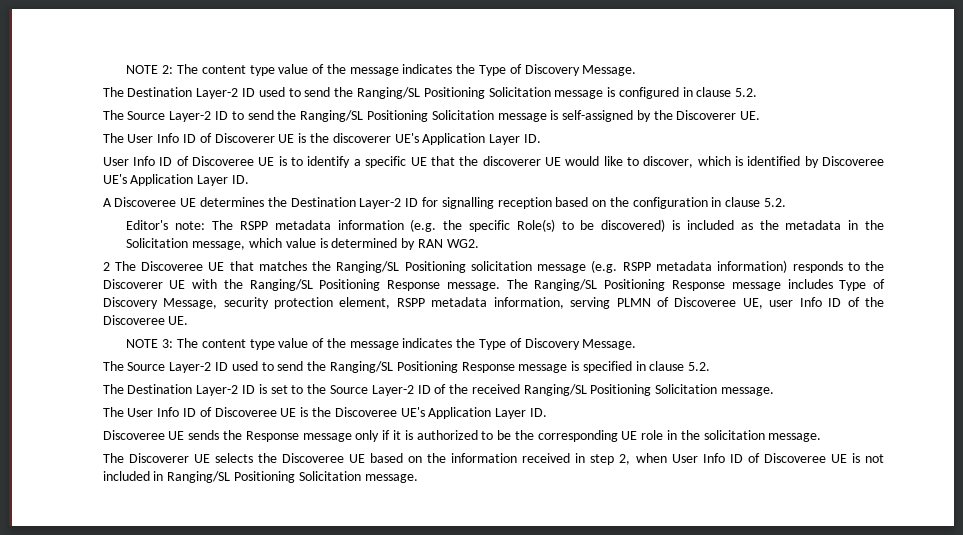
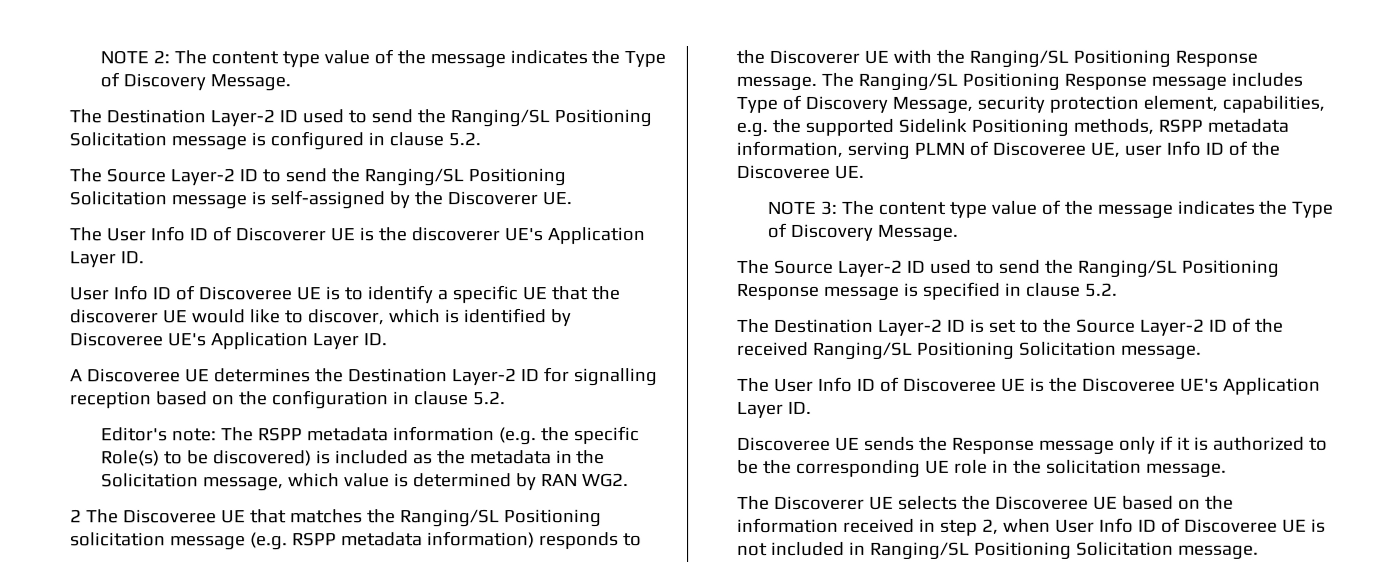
(391, 303) none -> [1221,95,1325,113] [735,118,1154,137] capabilities, e.g. the supported Sidelink Positioning methods,

